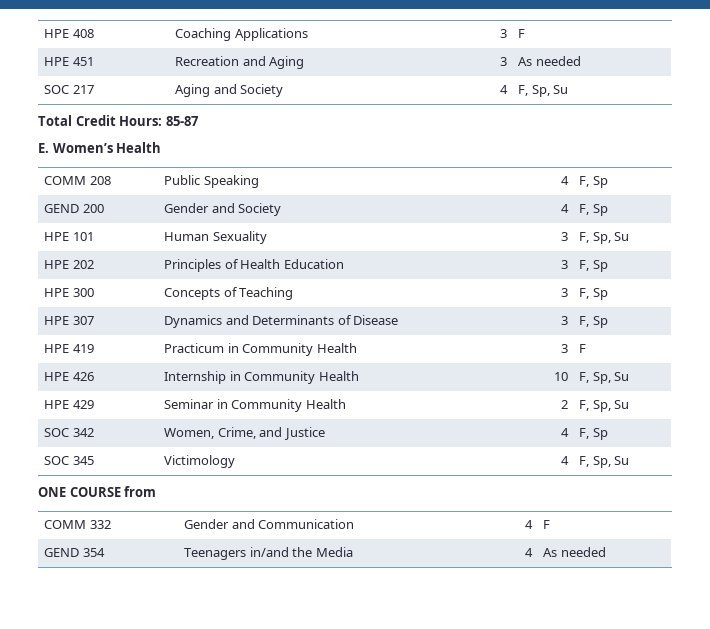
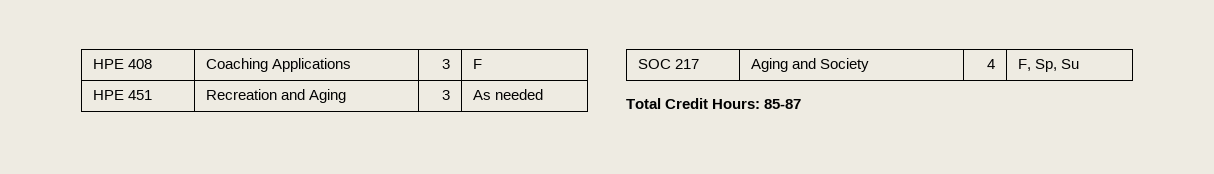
[38,142,162,153] [44,176,111,185] [164,175,259,188] [560,176,569,185] [579,176,608,188] [44,204,104,213] [164,203,282,216] [560,204,569,213] [579,204,608,216] [44,232,94,241] [164,231,267,244] [560,232,568,241] [579,232,630,244] [44,260,94,269] [164,259,344,272] [560,260,568,269] [579,260,608,272] [44,288,94,297] [164,287,294,300] [560,288,568,297] [579,288,608,300] [44,316,94,325] [164,315,399,328] [560,316,568,325] [579,316,608,328] [44,344,94,353] [164,343,357,356] [560,344,568,353] [579,344,587,353] [44,372,94,381] [164,371,359,384] [553,372,568,381] [579,372,630,384] [44,400,94,409] [164,399,346,412] [560,400,568,409] [579,400,630,412] [44,428,94,437] [164,427,325,440] [560,428,569,437] [579,428,608,440] [44,456,94,465] [164,455,236,468] [560,456,569,465] [579,456,630,468] [38,486,157,497] [44,520,111,529] [184,519,355,529] [524,520,533,529] [543,520,551,529] [44,548,105,557] [184,547,353,560] [524,548,533,557] [543,547,606,557] // E. Women’s Health // COMM 208 | Public Speaking | 4 | F, Sp // GEND 200 | Gender and Society | 4 | F, Sp // HPE 101 | Human Sexuality | 3 | F, Sp, Su // HPE 202 | Principles of Health Education | 3 | F, Sp // HPE 300 | Concepts of Teaching | 3 | F, Sp // HPE 307 | Dynamics and Determinants of Disease | 3 | F, Sp // HPE 419 | Practicum in Community Health | 3 | F // HPE 426 | Internship in Community Health | 10 | F, Sp, Su // HPE 429 | Seminar in Community Health | 2 | F, Sp, Su // SOC 342 | Women, Crime, and Justice | 4 | F, Sp // SOC 345 | Victimology | 4 | F, Sp, Su // ONE COURSE from // COMM 332 | Gender and Communication | 4 | F // GEND 354 | Teenagers in/and the Media | 4 | As needed -> (802, 104) none

